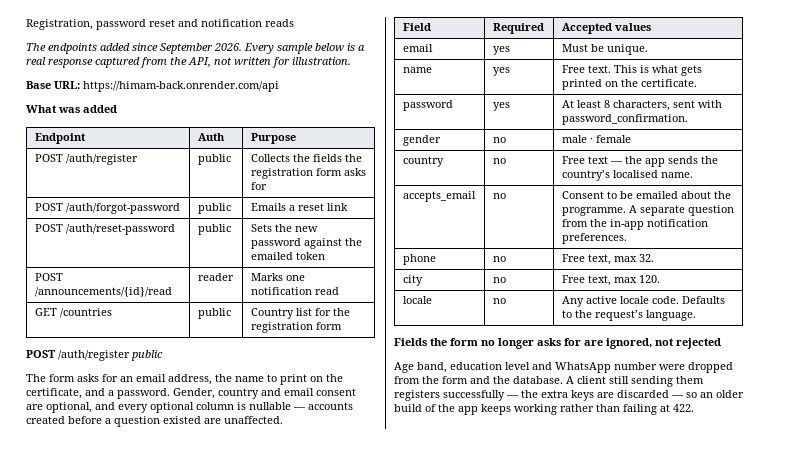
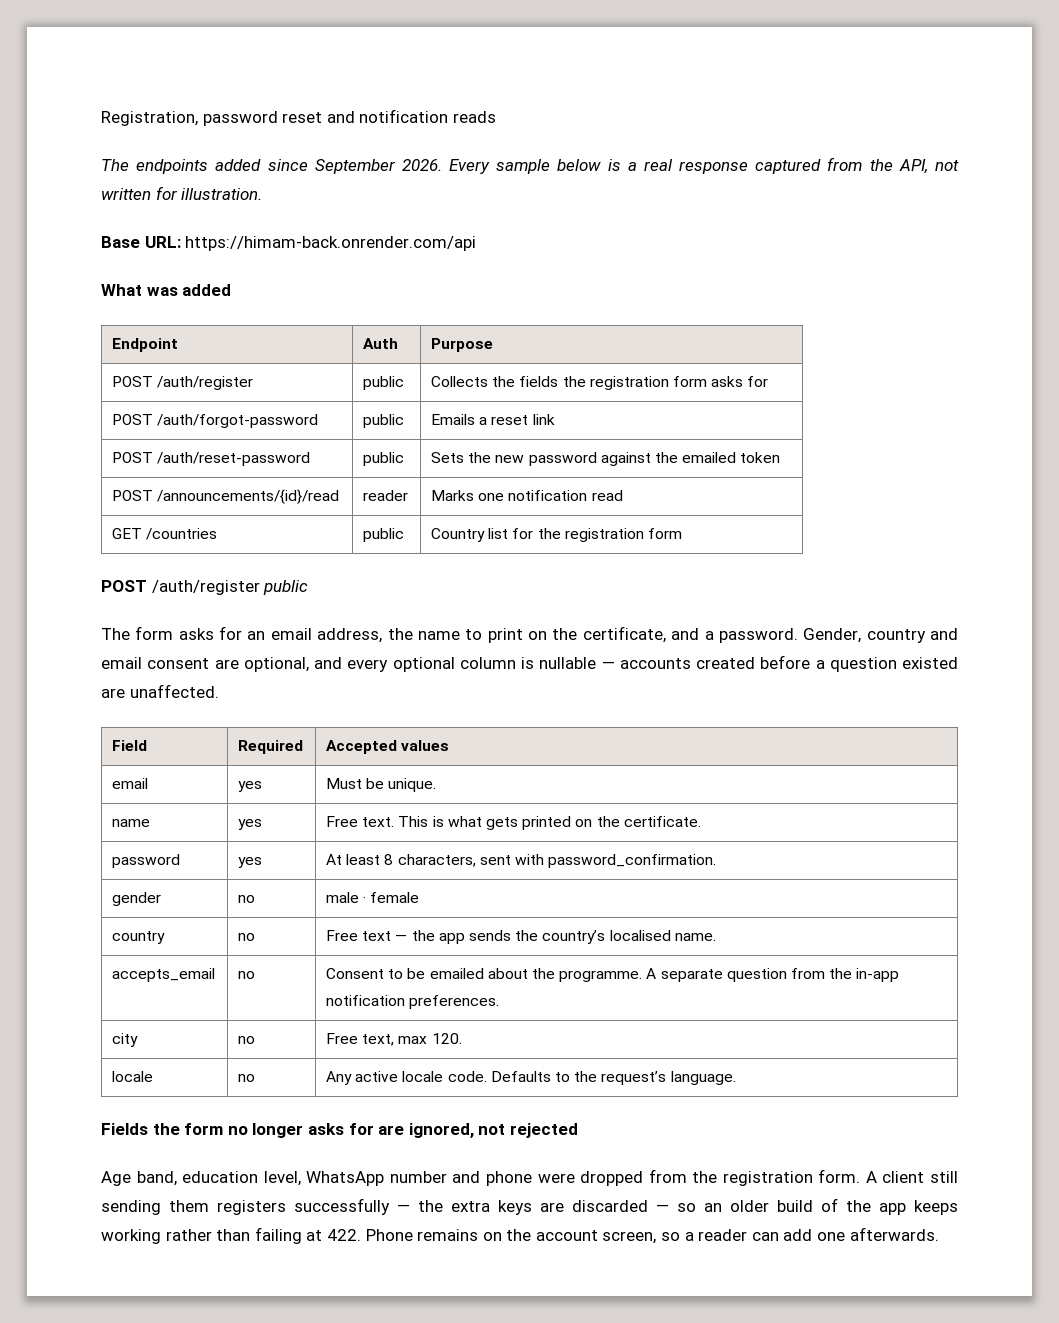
[402,254,436,265] [492,256,506,262] [561,254,654,265] // phone | no | Free text, max 32. -> (500, 1002) none
[505,362,733,373] [394,376,563,384] level and WhatsApp number were dropped from the form and the database. -> [263,1169,861,1186] level, WhatsApp number and phone were dropped from the registration form.
(694, 408) none -> [365,1227,939,1244] Phone remains on the account screen, so a reader can add one afterwards.

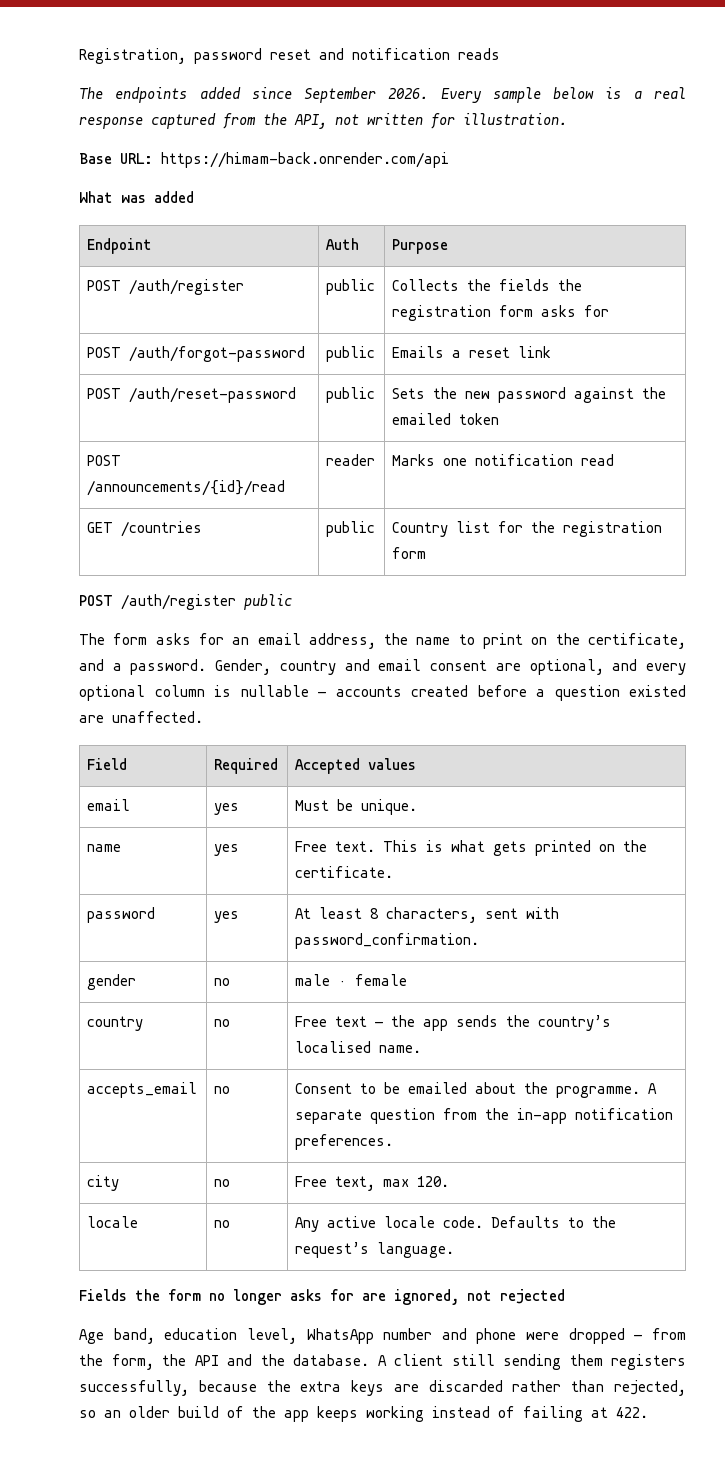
[648,1169,861,1186] from the registration form. -> [634,1328,686,1340] [79,1354,369,1370] — from the form, the API and the database.
[294,1198,410,1215] successfully — -> [79,1380,257,1396] successfully, because
[656,1204,669,1212] — -> [512,1380,686,1396] rather than rejected,
[165,1229,251,1241] rather than -> [432,1406,515,1418] instead of
[365,1227,939,1244] Phone remains on the account screen, so a reader can add one afterwards. -> (648, 1412) none

